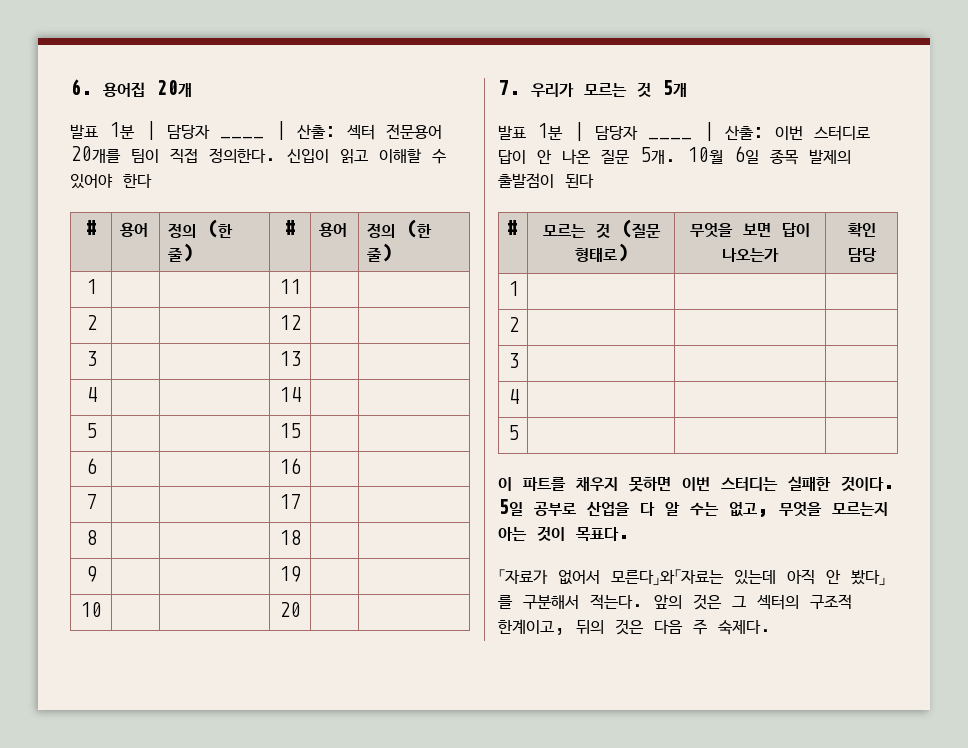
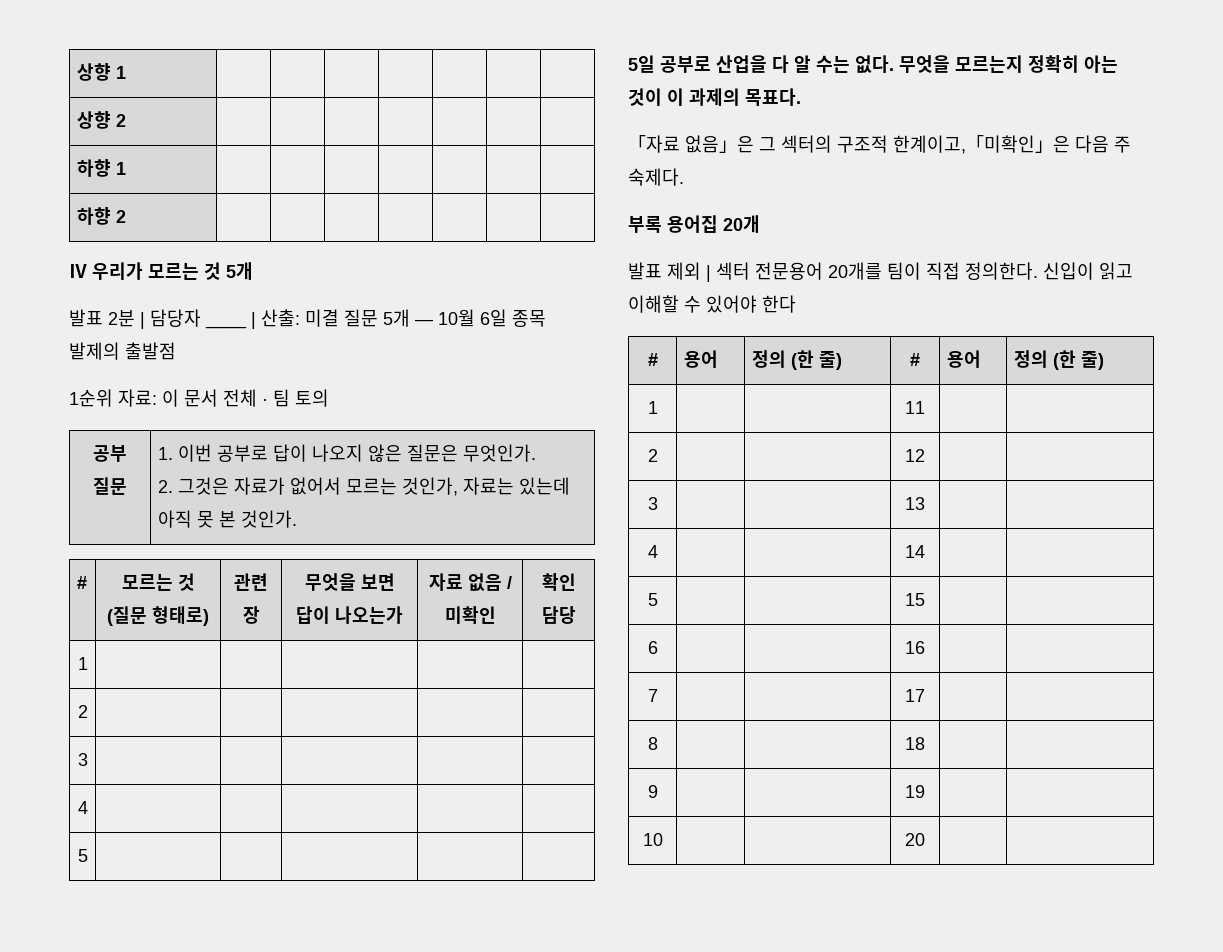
[70,79,192,97] [70,121,336,140] 6. 용어집 20개 // 발표 1분 | 담당자 ____ | 산출: -> [76,63,126,81] [76,111,126,129] [76,159,126,177] [76,207,126,225] [69,262,253,280] [69,309,546,329] [69,342,176,360] [69,389,329,407] [93,445,127,462] [93,477,127,495] [157,444,536,462] [157,477,570,496] [157,510,297,528] [76,576,87,589] [121,573,195,591] [107,606,209,626] [234,573,268,591] [242,606,260,624] [304,573,395,591] [296,606,403,624] [428,573,512,591] [444,606,496,624] [541,573,576,591] [541,606,576,624] [77,657,88,670] [77,705,88,718] [77,753,88,766] [77,801,88,814] [77,849,88,862] [628,55,1118,73] [628,88,801,106] [628,135,1131,154] [628,168,684,186] [628,215,760,233] [628,262,711,282] 상향 1 | | | | | | | // 상향 2 | | | | | | | // 하향 1 | | | | | | | // 하향 2 | | | | | | | // Ⅳ 우리가 모르는 것 5개 // 발표 2분 | 담당자 ____ | 산출: 미결 질문 5개 — 10월 6일 종목 발제의 출발점 // 1순위 자료: 이 문서 전체 · 팀 토의 // 공부 질문 | 1. 이번 공부로 답이 나오지 않은 질문은 무엇인가. // 2. 그것은 자료가 없어서 모르는 것인가, 자료는 있는데 아직 못 본 것인가. // # | 모르는 것 (질문 형태로) | 관련 장 | 무엇을 보면 답이 나오는가 | 자료 없음 / 미확인 | 확인 담당 // 1 | | | | | // 2 | | | | | // 3 | | | | | // 4 | | | | | // 5 | | | | | // 5일 공부로 산업을 다 알 수는 없다. 무엇을 모르는지 정확히 아는 것이 이 과제의 목표다. // 「자료 없음」은 그 섹터의 구조적 한계이고,「미확인」은 다음 주 숙제다. // 부록 용어집 20개 // 발표 제외 |
[498,80,687,97] [498,122,870,141] [498,146,851,165] [498,173,594,188] [506,220,518,235] [542,219,661,238] [574,243,628,262] [690,223,810,237] [722,248,779,262] [847,223,876,237] [847,248,877,262] [507,281,519,296] [507,317,519,332] [507,353,519,368] [507,389,519,404] [507,425,519,440] [498,476,894,492] [498,499,888,517] [498,526,629,541] [498,569,886,586] [498,594,852,610] [498,619,771,635] // 7. 우리가 모르는 것 5개 // 발표 1분 | 담당자 ____ | 산출: 이번 스터디로 답이 안 나온 질문 5개. 10월 6일 종목 발제의 출발점이 된다 // # | 모르는 것 (질문 형태로) | 무엇을 보면 답이 나오는가 | 확인 담당 // 1 | | | // 2 | | | // 3 | | | // 4 | | | // 5 | | | // 이 파트를 채우지 못하면 이번 스터디는 실패한 것이다. 5일 공부로 산업을 다 알 수는 없고, 무엇을 모르는지 아는 것이 목표다. // 「자료가 없어서 모른다」와「자료는 있는데 아직 안 봤다」를 구분해서 적는다. 앞의 것은 그 섹터의 구조적 한계이고, 뒤의 것은 다음 주 숙제다. -> (925, 839) none

